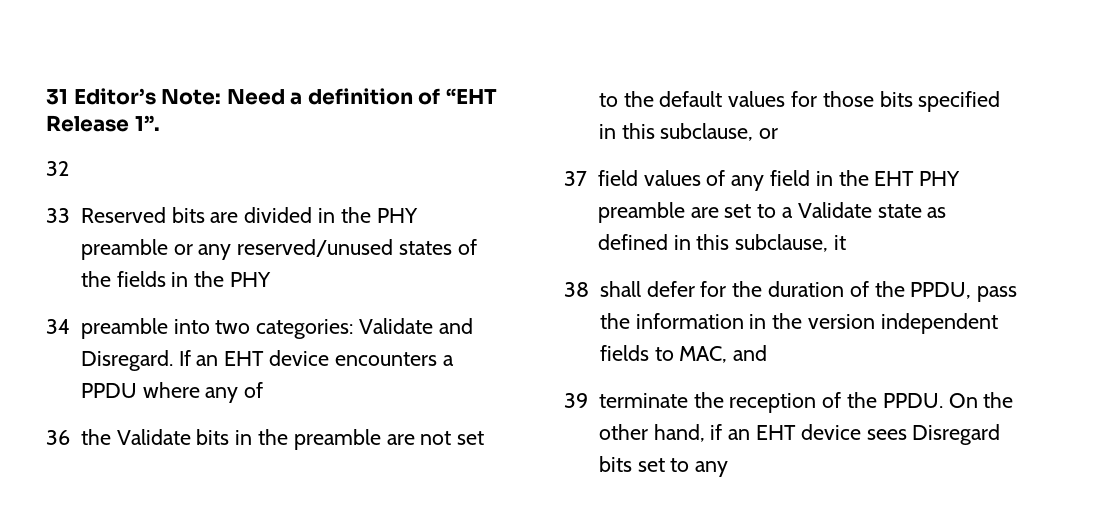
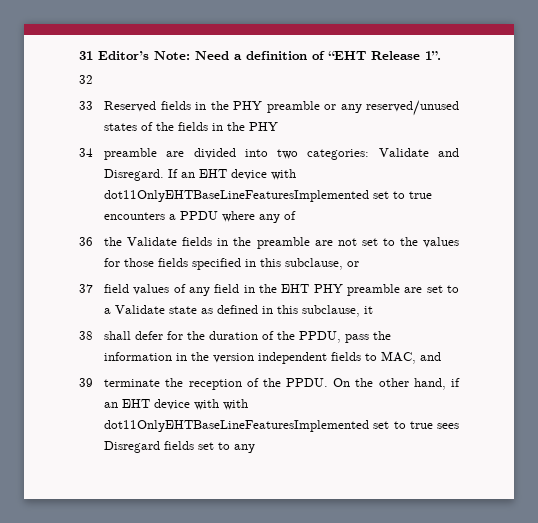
[171,207,313,223] bits are divided -> [160,101,191,110] fields
(168, 328) none -> [166,148,236,159] are divided
(329, 358) none -> [271,169,297,180] [104,190,433,202] with dot11OnlyEHTBaseLineFeaturesImplemented set to true
[196,429,230,445] bits -> [182,237,213,246] fields
[659,91,723,107] default -> (418, 241) none
[879,91,913,107] bits -> [158,258,189,267] fields
(861, 432) none -> [194,399,249,410] [104,420,433,432] with with dot11OnlyEHTBaseLineFeaturesImplemented set to true
[598,456,632,472] bits -> [164,441,195,450] fields

